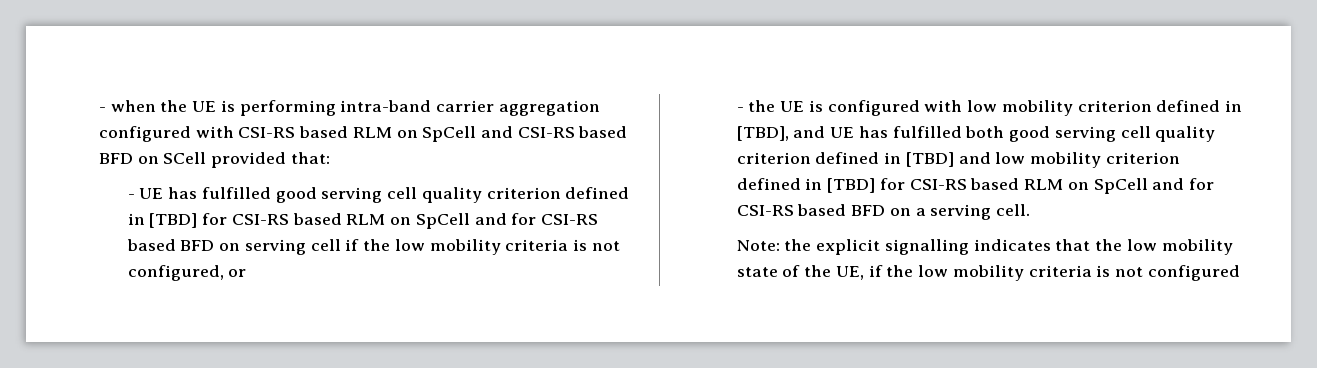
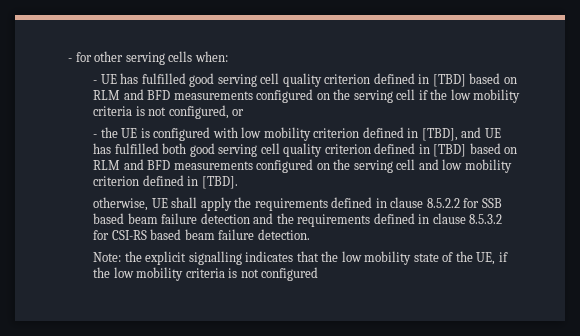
[98,100,600,116] [98,126,628,142] [98,152,330,168] - when the UE is performing intra-band carrier aggregation configured with CSI-RS based RLM on SpCell and CSI-RS based BFD on SCell provided that: -> [68,51,228,65] - for other serving cells when:
[202,213,599,229] [126,239,241,251] for CSI-RS based RLM on SpCell and for CSI-RS based BFD on -> [469,73,517,84] [93,89,351,103] based on RLM and BFD measurements configured on the
(954, 159) none -> [469,143,518,154] [93,159,416,173] based on RLM and BFD measurements configured on the serving cell
[827,178,1215,194] [736,204,1031,220] [TBD] for CSI-RS based RLM on SpCell and for CSI-RS based BFD on a serving cell. -> [201,176,238,189] [93,197,502,211] [93,213,503,227] [93,229,310,240] [TBD]. // otherwise, UE shall apply the requirements defined in clause 8.5.2.2 for SSB based beam failure detection and the requirements defined in clause 8.5.3.2 for CSI-RS based beam failure detection.

